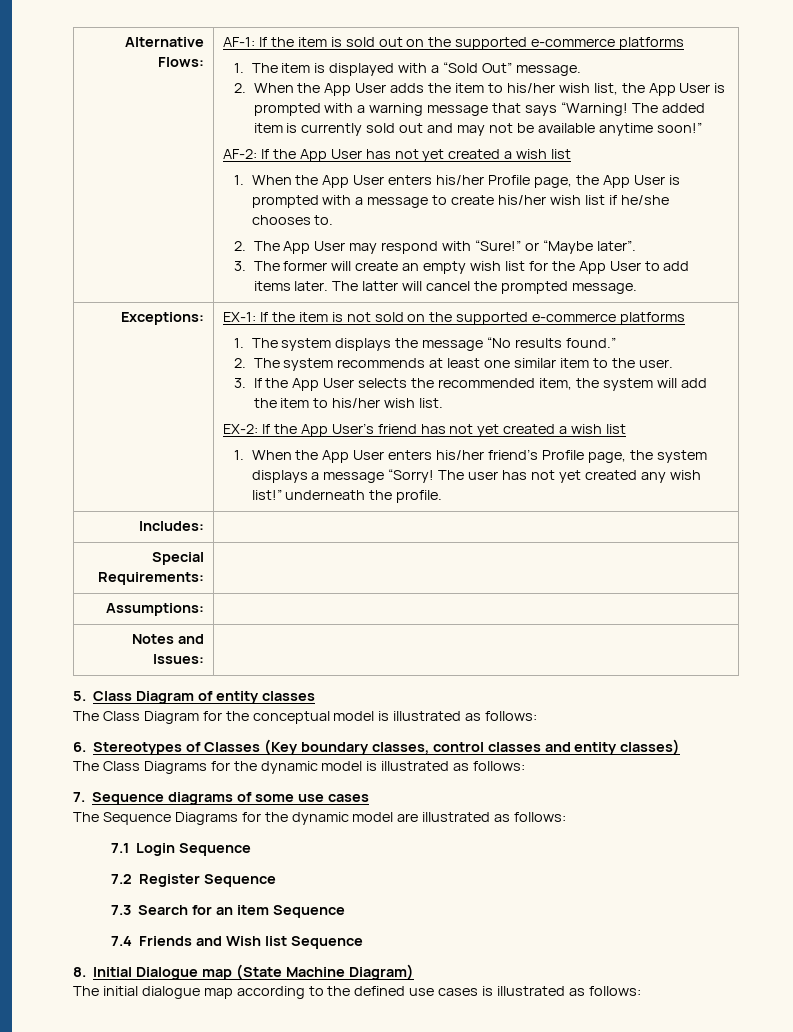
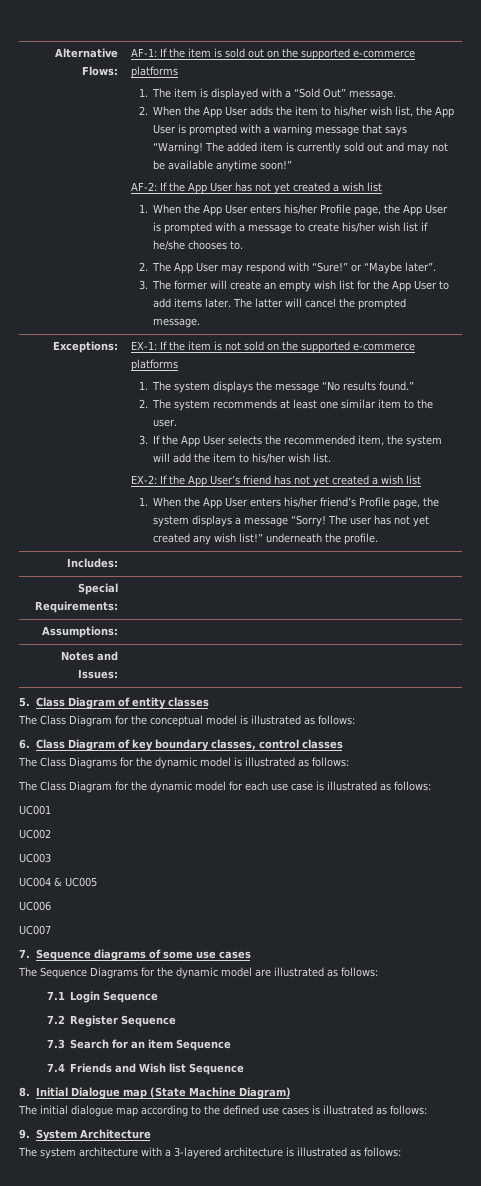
[93,739,298,755] Stereotypes of Classes (Key -> [35,739,153,751] Class Diagram of key
[544,739,681,755] and entity classes) -> (343, 744) none
(526, 766) none -> [18,781,431,793] [19,805,51,815] [19,829,51,839] [19,853,51,863] [19,877,97,887] [19,901,51,911] [19,925,51,935] // The Class Diagram for the dynamic model for each use case is illustrated as follows: // UC001 // UC002 // UC003 // UC004 & UC005 // UC006 // UC007
(641, 991) none -> [19,1129,151,1141] [18,1147,401,1159] // 9. System Architecture // The system architecture with a 3-layered architecture is illustrated as follows:

